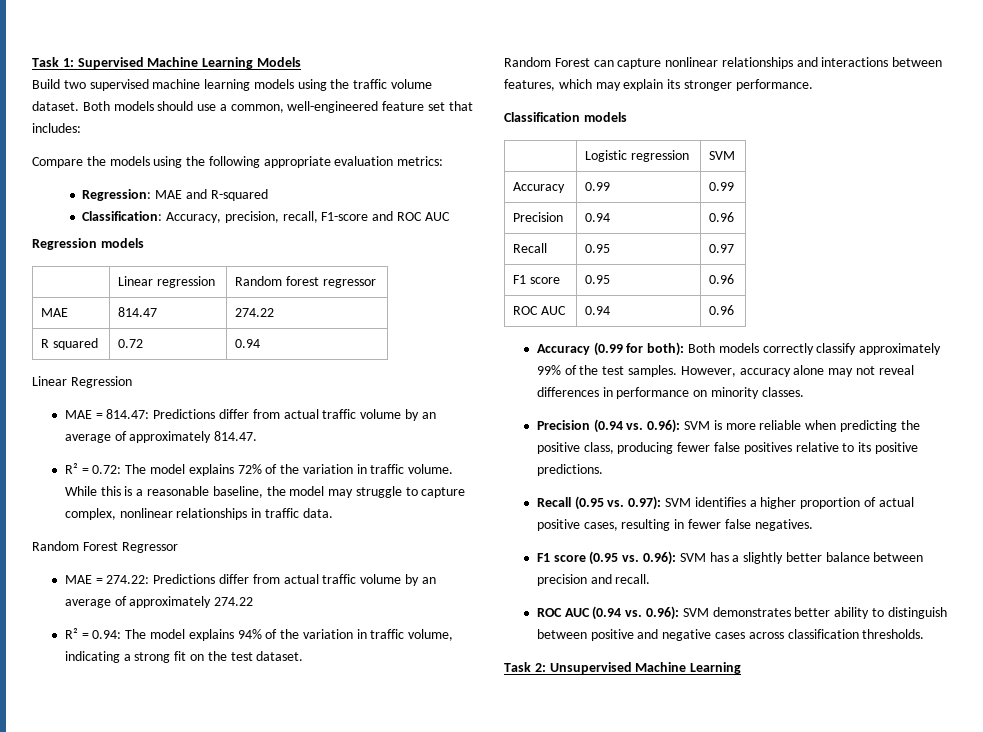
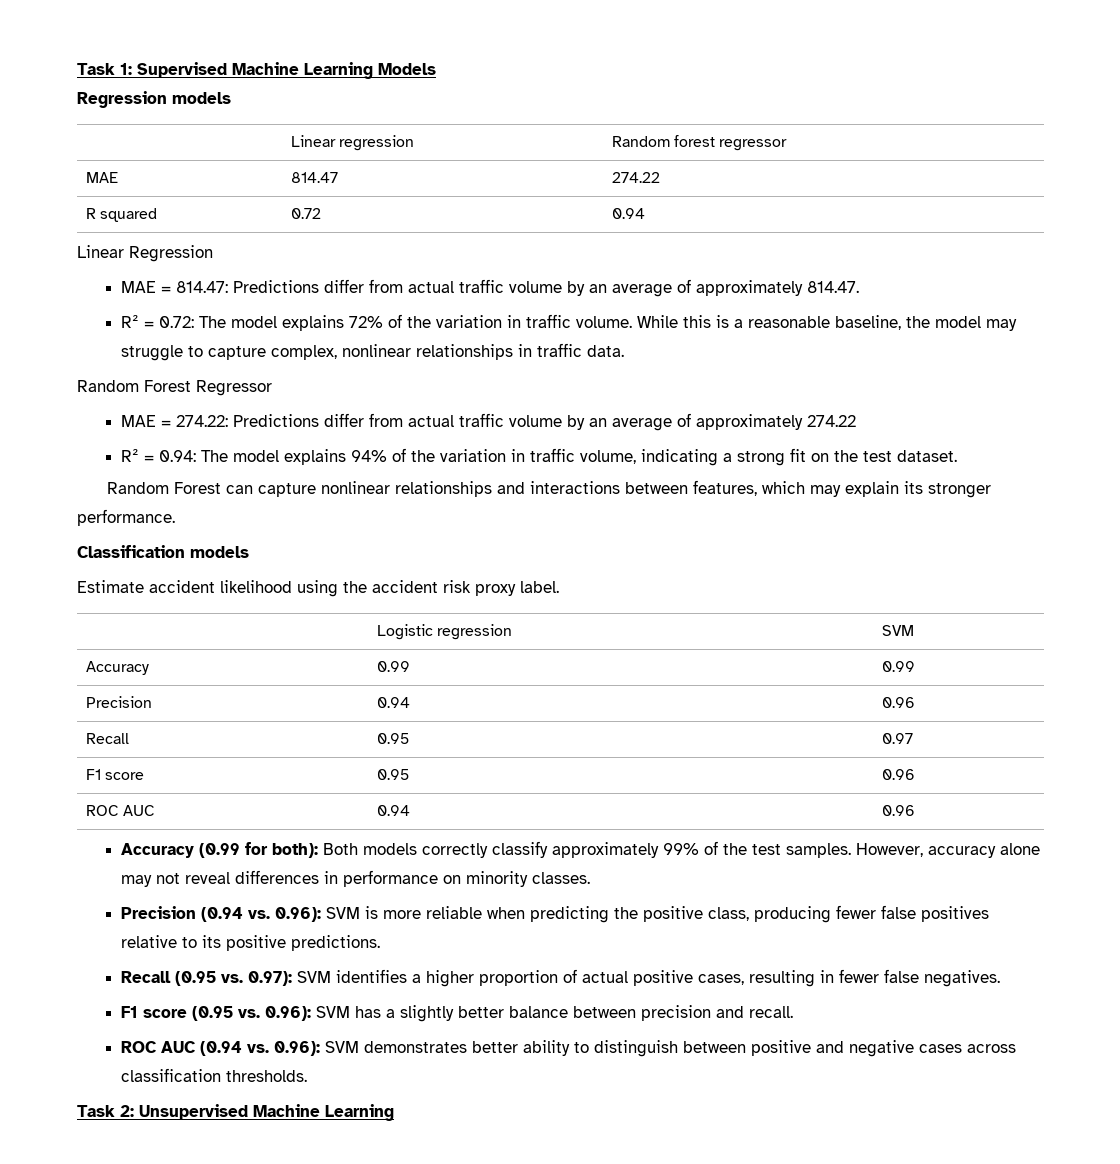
[32,79,433,91] [32,101,473,113] [32,123,81,133] [32,156,444,168] [82,189,268,201] [82,211,450,223] // Build two supervised machine learning models using the traffic volume dataset. Both models should use a common, well-engineered feature set that includes: // Compare the models using the following appropriate evaluation metrics: // Regression: MAE and R-squared // Classification: Accuracy, precision, recall, F1-score and ROC AUC -> (436, 69) none
(627, 117) none -> [77,580,559,597] // Estimate accident likelihood using the accident risk proxy label.

